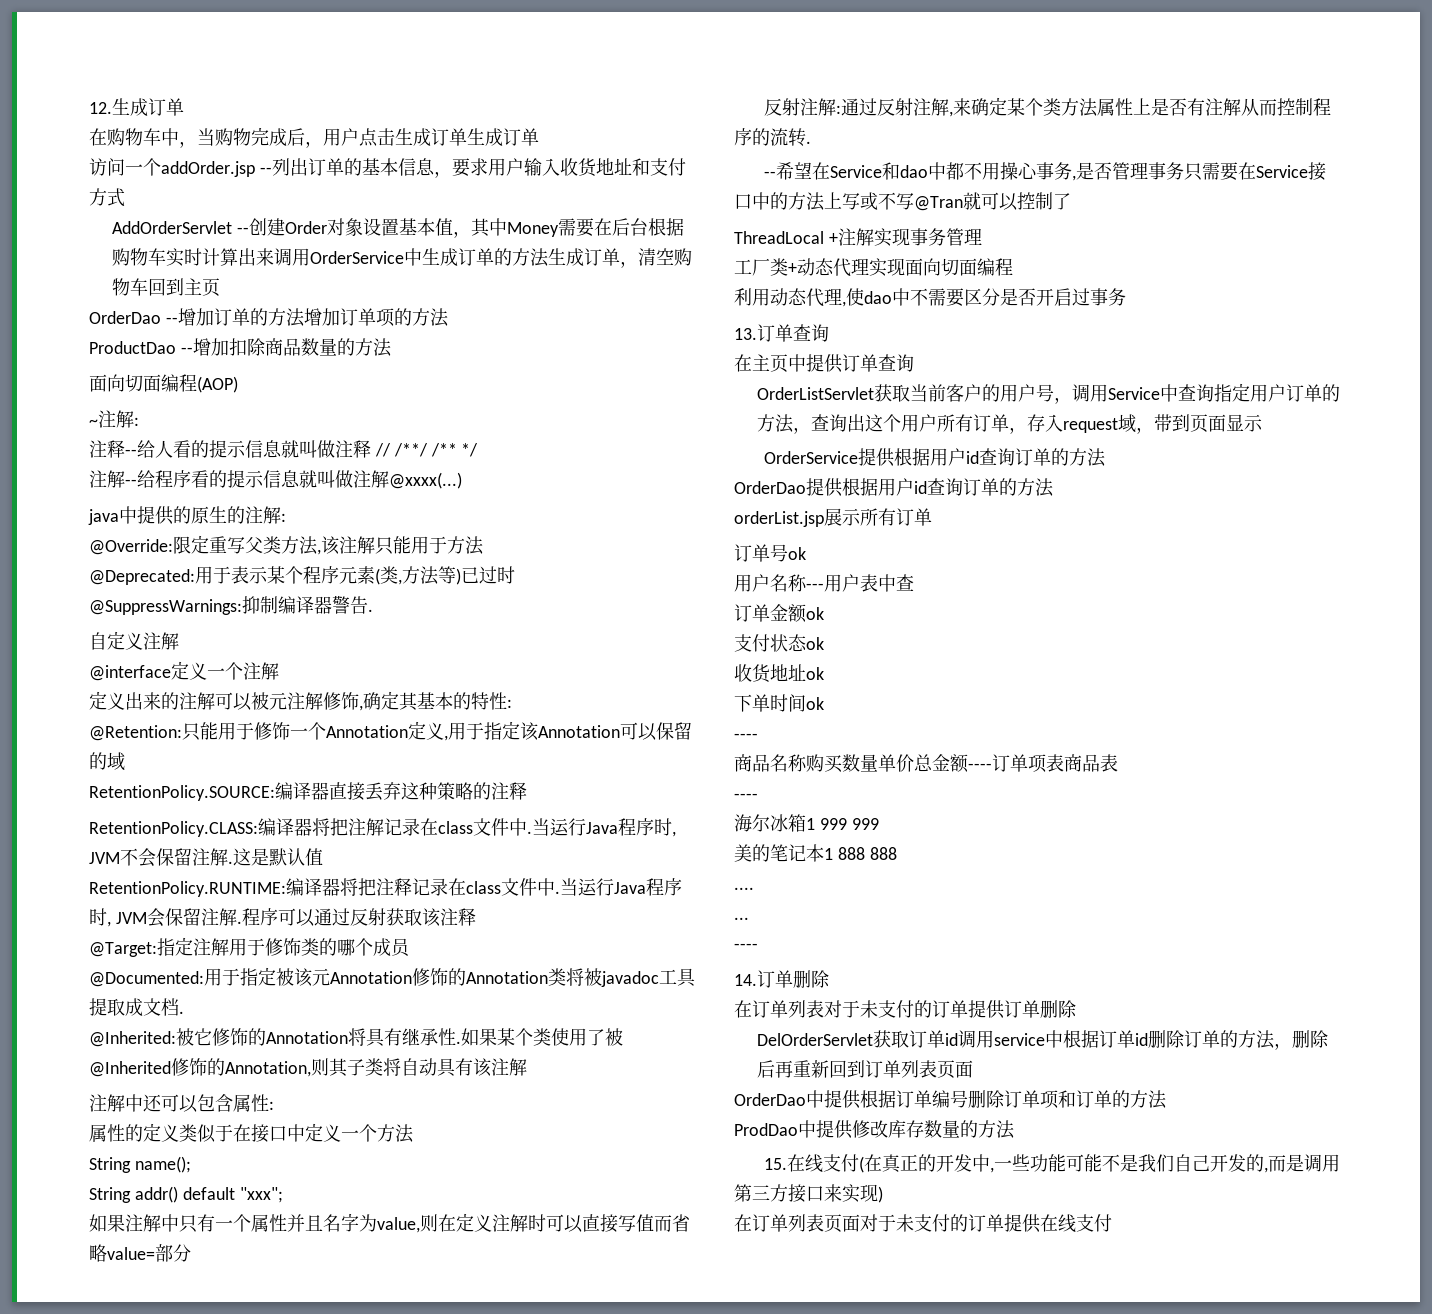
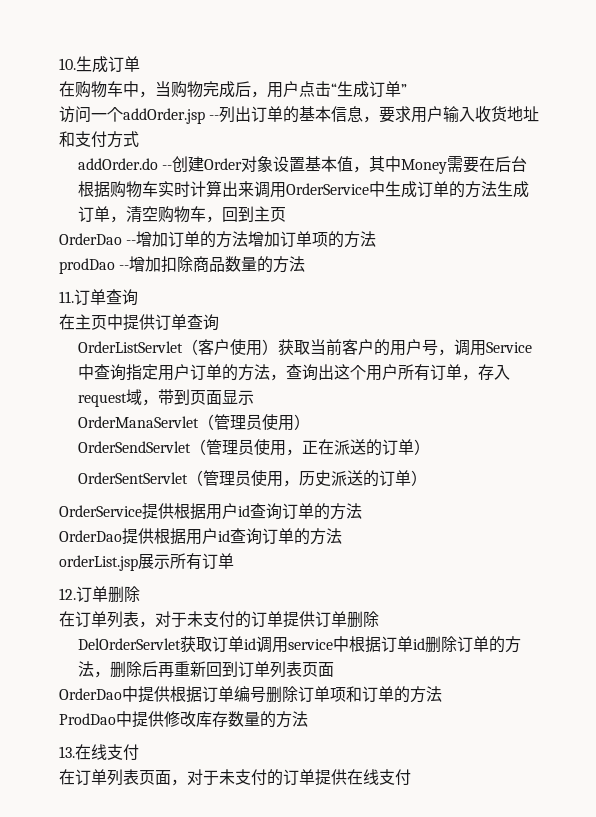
[89,102,112,114] 12. -> [59,58,76,70] 10.
[395,128,539,146] 生成订单生成订单 -> [331,81,407,98] “生成订单”
[112,221,233,234] AddOrderServlet -> [77,158,158,170] addOrder.do
(149, 287) none -> [205,216,222,223] ，
[89,341,176,354] ProductDao -> [59,258,115,274] prodDao
[89,374,238,393] [89,410,139,428] [89,440,479,458] [89,470,462,489] [88,506,286,525] [89,535,484,555] [89,566,515,585] [89,595,373,615] [89,631,179,650] [89,661,279,681] [89,691,512,711] [89,721,692,741] [89,752,125,771] [89,782,527,801] [89,818,676,837] [89,848,323,867] [89,878,682,897] [89,908,476,927] [89,937,411,957] [89,967,696,987] [89,998,184,1016] [89,1028,623,1047] [89,1058,527,1077] [89,1094,274,1113] [89,1123,414,1143] [89,1156,191,1173] [89,1186,283,1203] [89,1213,690,1233] [89,1244,191,1262] [763,97,1331,117] [734,128,811,147] [763,162,1326,181] [734,192,1071,211] [734,228,982,247] [734,258,1013,277] [734,288,1126,307] [734,328,757,340] 面向切面编程(AOP) // ~注解: // 注释--给人看的提示信息就叫做注释 // /**/ /** */ // 注解--给程序看的提示信息就叫做注解@xxxx(...) // java中提供的原生的注解: // @Override:限定重写父类方法,该注解只能用于方法 // @Deprecated:用于表示某个程序元素(类,方法等)已过时 // @SuppressWarnings:抑制编译器警告. // 自定义注解 // @interface定义一个注解 // 定义出来的注解可以被元注解修饰,确定其基本的特性: // @Retention:只能用于修饰一个Annotation定义,用于指定该Annotation可以保留的域 // RetentionPolicy.SOURCE:编译器直接丢弃这种策略的注释 // RetentionPolicy.CLASS:编译器将把注解记录在class文件中.当运行Java程序时, JVM不会保留注解.这是默认值 // RetentionPolicy.RUNTIME:编译器将把注释记录在class文件中.当运行Java程序时, JVM会保留注解.程序可以通过反射获取该注释 // @Target:指定注解用于修饰类的哪个成员 // @Documented:用于指定被该元Annotation修饰的Annotation类将被javadoc工具提取成文档. // @Inherited:被它修饰的Annotation将具有继承性.如果某个类使用了被@Inherited修饰的Annotation,则其子类将自动具有该注解 // 注解中还可以包含属性: // 属性的定义类似于在接口中定义一个方法 // String name(); // String addr() default "xxx"; // 如果注解中只有一个属性并且名字为value,则在定义注解时可以直接写值而省略value=部分 // 反射注解:通过反射注解,来确定某个类方法属性上是否有注解从而控制程序的流转. // --希望在Service和dao中都不用操心事务,是否管理事务只需要在Service接口中的方法上写或不写@Tran就可以控制了 // ThreadLocal +注解实现事务管理 // 工厂类+动态代理实现面向切面编程 // 利用动态代理,使dao中不需要区分是否开启过事务 // 13. -> [59,291,74,303] 11.
(875, 393) none -> [181,339,278,356] （客户使用）
(1264, 423) none -> [77,414,310,431] [77,439,430,456] [77,470,427,487] // OrderManaServlet（管理员使用） // OrderSendServlet（管理员使用，正在派送的订单） // OrderSentServlet（管理员使用，历史派送的订单）
[734,544,806,562] [734,574,914,592] [734,604,824,623] [734,634,824,652] [734,664,824,683] [734,694,824,712] [734,733,758,740] [734,754,1118,773] [734,793,758,800] [734,814,879,832] [734,844,897,862] [734,887,754,890] [734,917,749,920] [734,943,758,950] [734,974,757,986] 订单号ok // 用户名称---用户表中查 // 订单金额ok // 支付状态ok // 收货地址ok // 下单时间ok // ---- // 商品名称购买数量单价总金额----订单项表商品表 // ---- // 海尔冰箱1 999 999 // 美的笔记本1 888 888 // .... // ... // ---- // 14. -> [59,588,76,600] 12.
(824, 1009) none -> [139,621,155,628] ，
[763,1154,1340,1173] [734,1184,883,1203] 15.在线支付(在真正的开发中,一些功能可能不是我们自己开发的,而是调用第三方接口来实现) -> [59,744,139,761] 13.在线支付
(860, 1223) none -> [171,779,187,786] ，

